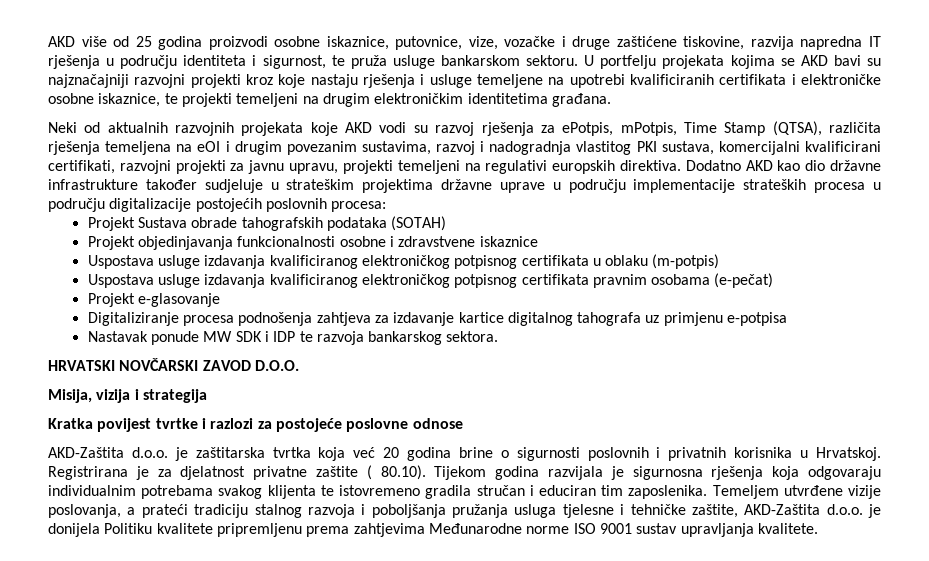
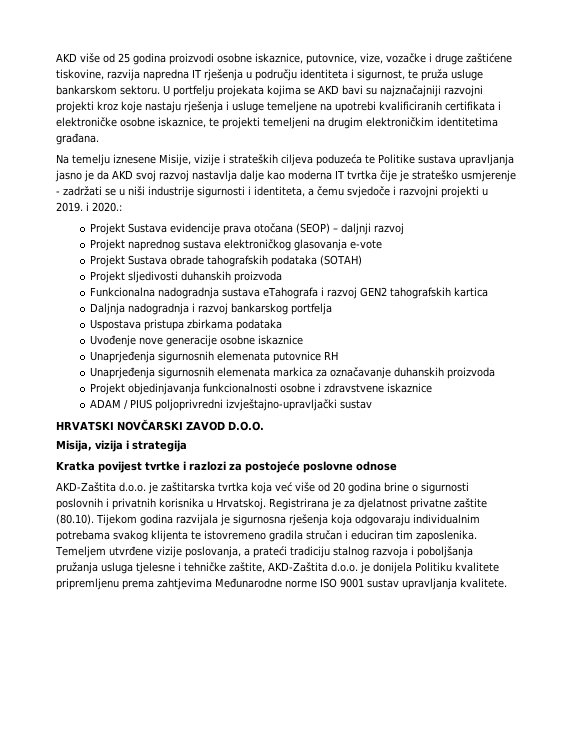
[48,121,882,136] [48,141,881,155] [48,160,881,174] [48,179,881,193] [48,198,387,212] Neki od aktualnih razvojnih projekata koje AKD vodi su razvoj rješenja za ePotpis, mPotpis, Time Stamp (QTSA), različita rješenja temeljena na eOI i drugim povezanim sustavima, razvoj i nadogradnja vlastitog PKI sustava, komercijalni kvalificirani certifikati, razvojni projekti za javnu upravu, projekti temeljeni na regulativi europskih direktiva. Dodatno AKD kao dio državne infrastrukture također sudjeluje u strateškim projektima državne uprave u području implementacije strateških procesa u području digitalizacije postojećih poslovnih procesa: -> [56,154,514,166] [55,170,516,182] [56,186,488,198] [56,202,122,212] [89,223,404,235] [89,239,382,251] Na temelju iznesene Misije, vizije i strateških ciljeva poduzeća te Politike sustava upravljanja jasno je da AKD svoj razvoj nastavlja dalje kao moderna IT tvrtka čije je strateško usmjerenje - zadržati se u niši industrije sigurnosti i identiteta, a čemu svjedoče i razvojni projekti u 2019. i 2020.: // Projekt Sustava evidencije prava otočana (SEOP) – daljnji razvoj // Projekt naprednog sustava elektroničkog glasovanja e-vote
(447, 223) none -> [89,271,282,283] [89,287,488,299] [89,303,332,315] [89,319,282,331] [89,335,303,347] [89,351,338,363] [89,367,495,379] // Projekt sljedivosti duhanskih proizvoda // Funkcionalna nadogradnja sustava eTahografa i razvoj GEN2 tahografskih kartica // Daljnja nadogradnja i razvoj bankarskog portfelja // Uspostava pristupa zbirkama podataka // Uvođenje nove generacije osobne iskaznice // Unaprjeđenja sigurnosnih elemenata putovnice RH // Unaprjeđenja sigurnosnih elemenata markica za označavanje duhanskih proizvoda
[87,254,720,269] [87,273,774,288] [87,293,220,307] [87,312,788,326] [87,331,499,345] Uspostava usluge izdavanja kvalificiranog elektroničkog potpisnog certifikata u oblaku (m-potpis) // Uspostava usluge izdavanja kvalificiranog elektroničkog potpisnog certifikata pravnim osobama (e-pečat) // Projekt e-glasovanje // Digitaliziranje procesa podnošenja zahtjeva za izdavanje kartice digitalnog tahografa uz primjenu e-potpisa // Nastavak ponude MW SDK i IDP te razvoja bankarskog sektora. -> [89,399,372,411] ADAM / PIUS poljoprivredni izvještajno-upravljački sustav
(376, 452) none -> [295,482,330,492] više od
[366,465,426,480] ( 80.10). -> [56,514,94,525] (80.10).

